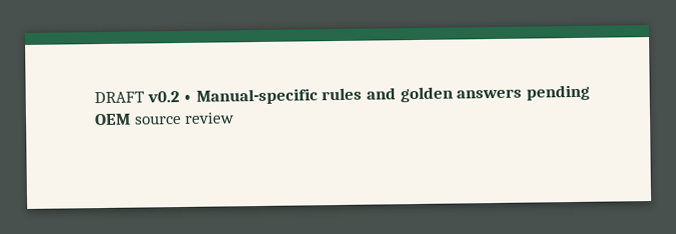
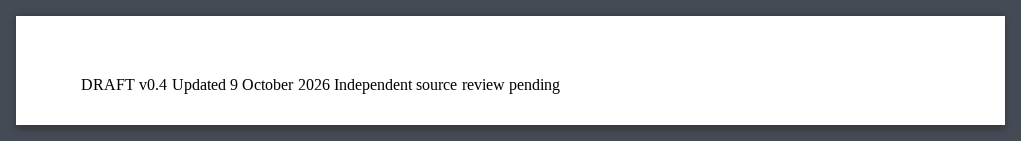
[146,84,590,105] [94,113,131,126] v0.2 • Manual-specific rules and golden answers pending OEM -> [139,79,413,94] v0.4 Updated 9 October 2026 Independent
(236, 118) none -> [508,79,560,94] pending

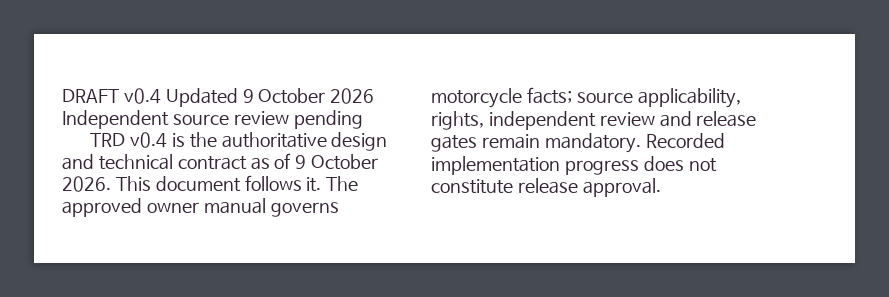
(560, 86) none -> [90,132,388,151] [62,153,379,170] [62,175,359,192] [62,198,339,217] [431,87,741,108] [431,111,757,130] [431,133,725,153] [431,156,717,175] [431,178,661,197] // TRD v0.4 is the authoritative design and technical contract as of 9 October 2026. This document follows it. The approved owner manual governs motorcycle facts; source applicability, rights, independent review and release gates remain mandatory. Recorded implementation progress does not constitute release approval.

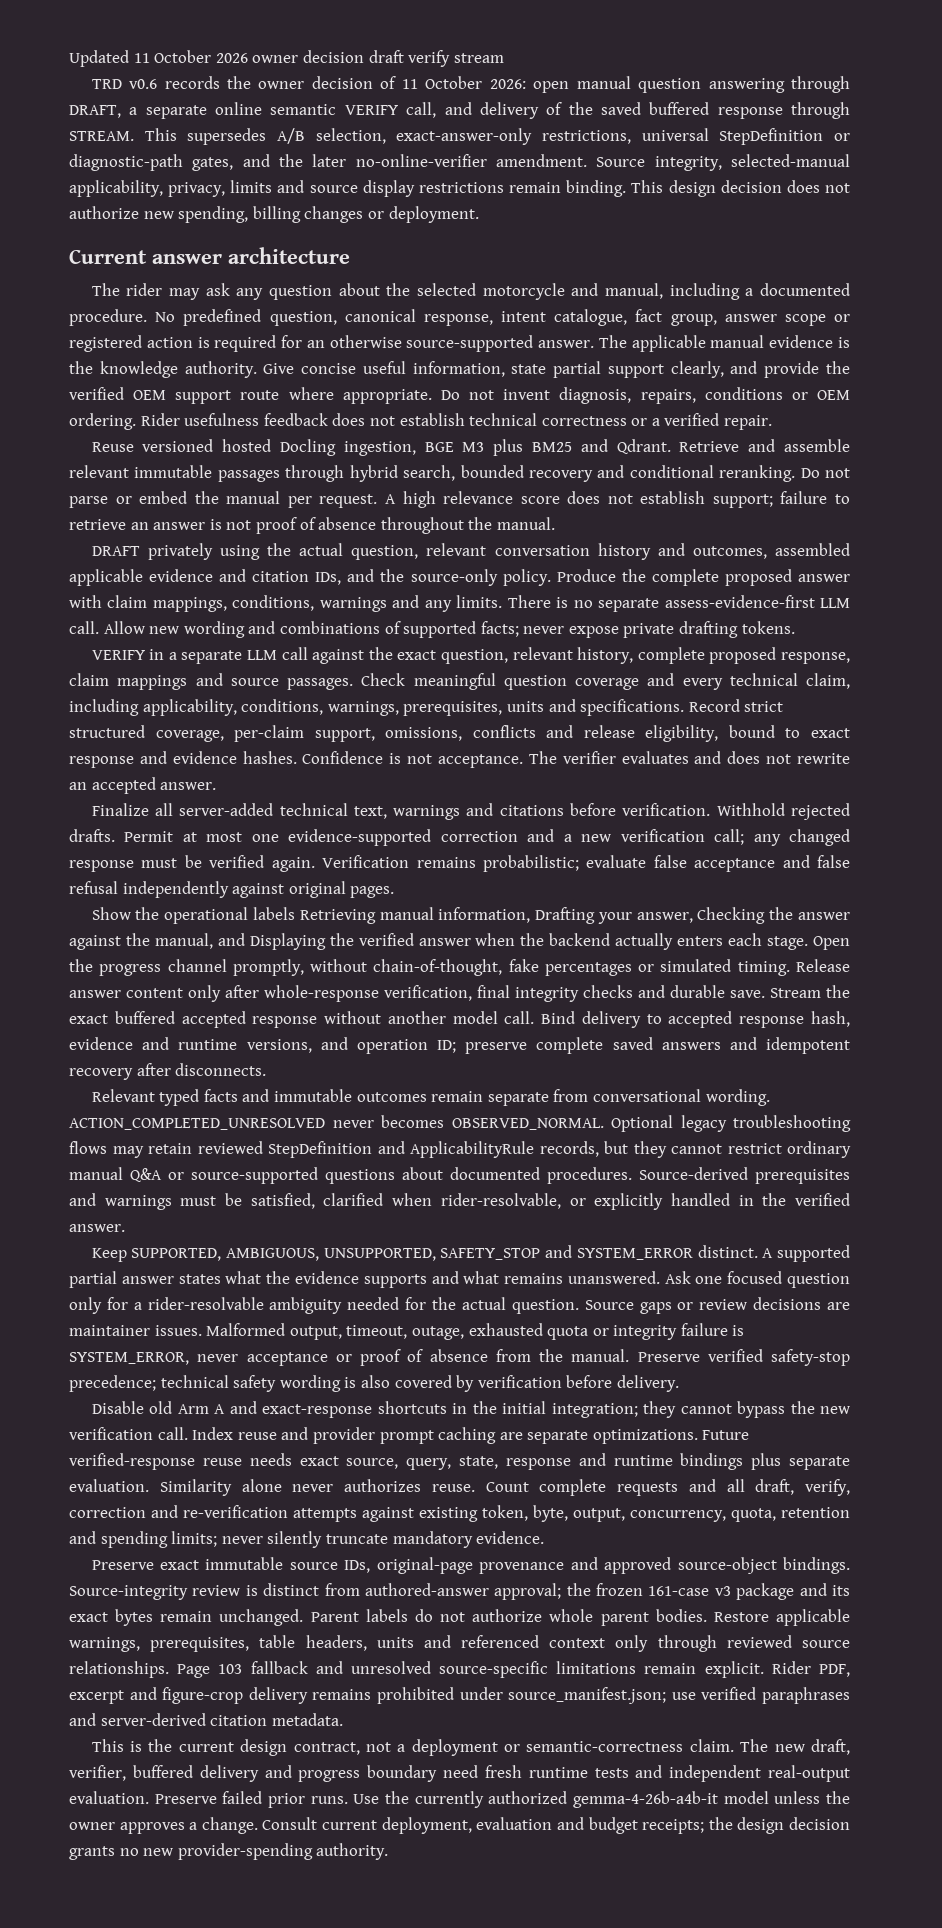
[62,88,375,107] [62,110,363,129] [90,132,388,151] [62,153,379,170] [62,175,359,192] [62,198,339,217] [431,87,741,108] [431,111,757,130] [431,133,725,153] [431,156,717,175] [431,178,661,197] DRAFT v0.4 Updated 9 October 2026 Independent source review pending // TRD v0.4 is the authoritative design and technical contract as of 9 October 2026. This document follows it. The approved owner manual governs motorcycle facts; source applicability, rights, independent review and release gates remain mandatory. Recorded implementation progress does not constitute release approval. -> [69,50,504,67] [91,76,850,93] [69,102,850,119] [69,128,850,145] [69,154,850,171] [69,180,851,197] [69,206,479,223] [69,247,350,264] [91,283,851,300] [69,309,850,326] [69,335,850,352] [69,361,850,378] [69,387,850,404] [69,413,773,430] [91,439,850,456] [69,465,850,482] [69,491,850,508] [69,517,555,534] [91,543,850,560] [69,569,851,586] [69,595,850,612] [69,621,795,638] [91,647,850,664] [69,673,850,690] [69,699,784,716] [69,725,850,742] [69,751,850,768] [69,777,217,794] [91,803,851,820] [69,829,850,846] [69,855,850,872] [69,881,395,898] [91,907,851,924] [69,933,850,950] [69,959,850,976] [69,985,850,1002] [69,1011,850,1028] [69,1037,850,1054] [69,1063,267,1080] [91,1089,770,1106] [69,1115,851,1132] [69,1141,851,1158] [69,1167,850,1184] [69,1193,851,1210] [69,1224,125,1232] [91,1245,850,1262] [69,1271,851,1288] [69,1297,851,1314] [69,1323,745,1340] [69,1349,850,1366] [69,1375,679,1392] [91,1401,851,1418] [69,1427,750,1444] [69,1453,850,1470] [69,1479,850,1496] [69,1505,850,1522] [69,1531,545,1548] [91,1557,851,1574] [69,1583,850,1600] [69,1609,850,1626] [69,1635,850,1652] [69,1661,850,1678] [69,1687,851,1704] [69,1713,343,1726] [91,1739,851,1756] [69,1765,851,1782] [69,1791,850,1808] [69,1817,851,1834] [69,1843,389,1860] Updated 11 October 2026 owner decision draft verify stream // TRD v0.6 records the owner decision of 11 October 2026: open manual question answering through DRAFT, a separate online semantic VERIFY call, and delivery of the saved buffered response through STREAM. This supersedes A/B selection, exact-answer-only restrictions, universal StepDefinition or diagnostic-path gates, and the later no-online-verifier amendment. Source integrity, selected-manual applicability, privacy, limits and source display restrictions remain binding. This design decision does not authorize new spending, billing changes or deployment. // Current answer architecture // The rider may ask any question about the selected motorcycle and manual, including a documented procedure. No predefined question, canonical response, intent catalogue, fact group, answer scope or registered action is required for an otherwise source-supported answer. The applicable manual evidence is the knowledge authority. Give concise useful information, state partial support clearly, and provide the verified OEM support route where appropriate. Do not invent diagnosis, repairs, conditions or OEM ordering. Rider usefulness feedback does not establish technical correctness or a verified repair. // Reuse versioned hosted Docling ingestion, BGE M3 plus BM25 and Qdrant. Retrieve and assemble relevant immutable passages through hybrid search, bounded recovery and conditional reranking. Do not parse or embed the manual per request. A high relevance score does not establish support; failure to retrieve an answer is not proof of absence throughout the manual. // DRAFT privately using the actual question, relevant conversation history and outcomes, assembled applicable evidence and citation IDs, and the source-only policy. Produce the complete proposed answer with claim mappings, conditions, warnings and any limits. There is no separate assess-evidence-first LLM call. Allow new wording and combinations of supported facts; never expose private drafting tokens. // VERIFY in a separate LLM call against the exact question, relevant history, complete proposed response, claim mappings and source passages. Check meaningful question coverage and every technical claim, including applicability, conditions, warnings, prerequisites, units and specifications. Record strict structured coverage, per-claim support, omissions, conflicts and release eligibility, bound to exact response and evidence hashes. Confidence is not acceptance. The verifier evaluates and does not rewrite an accepted answer. // Finalize all server-added technical text, warnings and citations before verification. Withhold rejected drafts. Permit at most one evidence-supported correction and a new verification call; any changed response must be verified again. Verification remains probabilistic; evaluate false acceptance and false refusal independently against original pages. // Show the operational labels Retrieving manual information, Drafting your answer, Checking the answer against the manual, and Displaying the verified answer when the backend actually enters each stage. Open the progress channel promptly, without chain-of-thought, fake percentages or simulated timing. Release answer content only after whole-response verification, final integrity checks and durable save. Stream the exact buffered accepted response without another model call. Bind delivery to accepted response hash, evidence and runtime versions, and operation ID; preserve complete saved answers and idempotent recovery after disconnects. // Relevant typed facts and immutable outcomes remain separate from conversational wording. ACTION_COMPLETED_UNRESOLVED never becomes OBSERVED_NORMAL. Optional legacy troubleshooting flows may retain reviewed StepDefinition and ApplicabilityRule records, but they cannot restrict ordinary manual Q&A or source-supported questions about documented procedures. Source-derived prerequisites and warnings must be satisfied, clarified when rider-resolvable, or explicitly handled in the verified answer. // Keep SUPPORTED, AMBIGUOUS, UNSUPPORTED, SAFETY_STOP and SYSTEM_ERROR distinct. A supported partial answer states what the evidence supports and what remains unanswered. Ask one focused question only for a rider-resolvable ambiguity needed for the actual question. Source gaps or review decisions are maintainer issues. Malformed output, timeout, outage, exhausted quota or integrity failure is SYSTEM_ERROR, never acceptance or proof of absence from the manual. Preserve verified safety-stop precedence; technical safety wording is also covered by verification before delivery. // Disable old Arm A and exact-response shortcuts in the initial integration; they cannot bypass the new verification call. Index reuse and provider prompt caching are separate optimizations. Future verified-response reuse needs exact source, query, state, response and runtime bindings plus separate evaluation. Similarity alone never authorizes reuse. Count complete requests and all draft, verify, correction and re-verification attempts against existing token, byte, output, concurrency, quota, retention and spending limits; never silently truncate mandatory evidence. // Preserve exact immutable source IDs, original-page provenance and approved source-object bindings. Source-integrity review is distinct from authored-answer approval; the frozen 161-case v3 package and its exact bytes remain unchanged. Parent labels do not authorize whole parent bodies. Restore applicable warnings, prerequisites, table headers, units and referenced context only through reviewed source relationships. Page 103 fallback and unresolved source-specific limitations remain explicit. Rider PDF, excerpt and figure-crop delivery remains prohibited under source_manifest.json; use verified paraphrases and server-derived citation metadata. // This is the current design contract, not a deployment or semantic-correctness claim. The new draft, verifier, buffered delivery and progress boundary need fresh runtime tests and independent real-output evaluation. Preserve failed prior runs. Use the currently authorized gemma-4-26b-a4b-it model unless the owner approves a change. Consult current deployment, evaluation and budget receipts; the design decision grants no new provider-spending authority.

